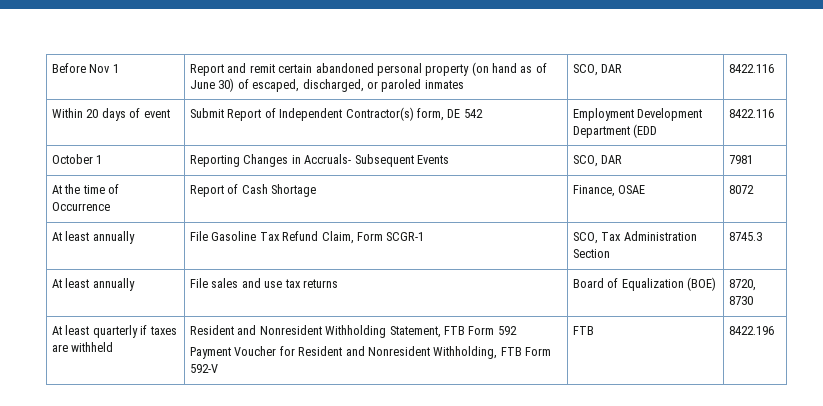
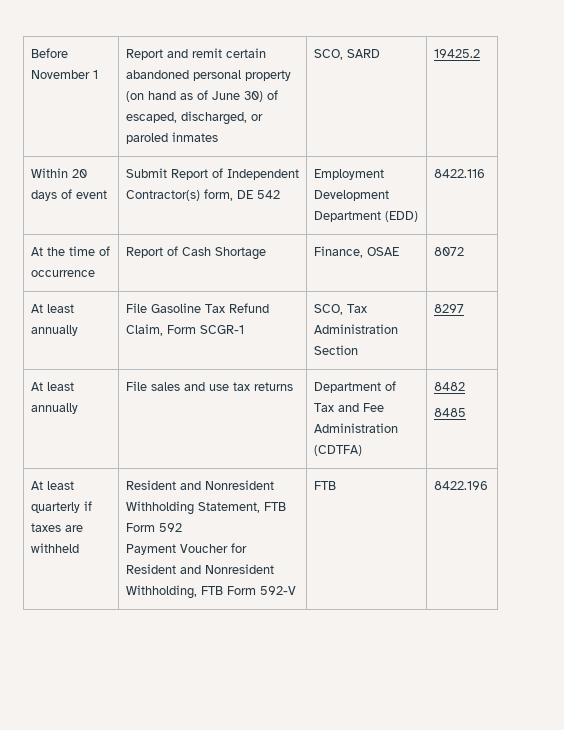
[89,64,111,73] Nov -> [30,70,90,79] November
[601,64,623,73] [729,64,775,73] DAR | 8422.116 -> [346,49,380,58] [433,49,480,58] SARD | 19425.2
[633,124,658,138] [729,109,775,118] [52,154,103,164] [190,154,449,167] [573,155,623,167] [729,155,754,164] (EDD | 8422.116 // October 1 | Reporting Changes in Accruals- Subsequent Events | SCO, DAR | 7981 -> [384,211,418,222] [433,169,485,178] (EDD) | 8422.116
[52,202,111,211] Occurrence -> [30,270,95,277] occurrence
[729,232,763,241] 8745.3 -> [433,304,464,313] 8297
[573,277,717,291] [729,279,757,291] [729,296,754,305] Board of Equalization (BOE) | 8720, 8730 -> [313,381,396,393] [313,403,384,412] [313,423,398,433] [313,445,362,456] [433,382,465,391] [433,408,466,417] Department of Tax and Fee Administration (CDTFA) | 8482 // 8485

